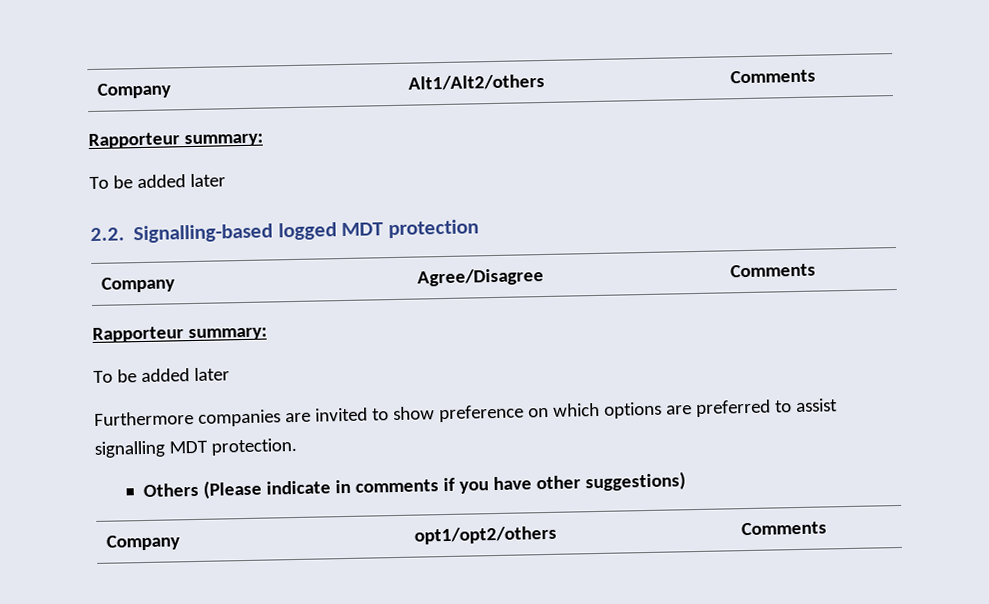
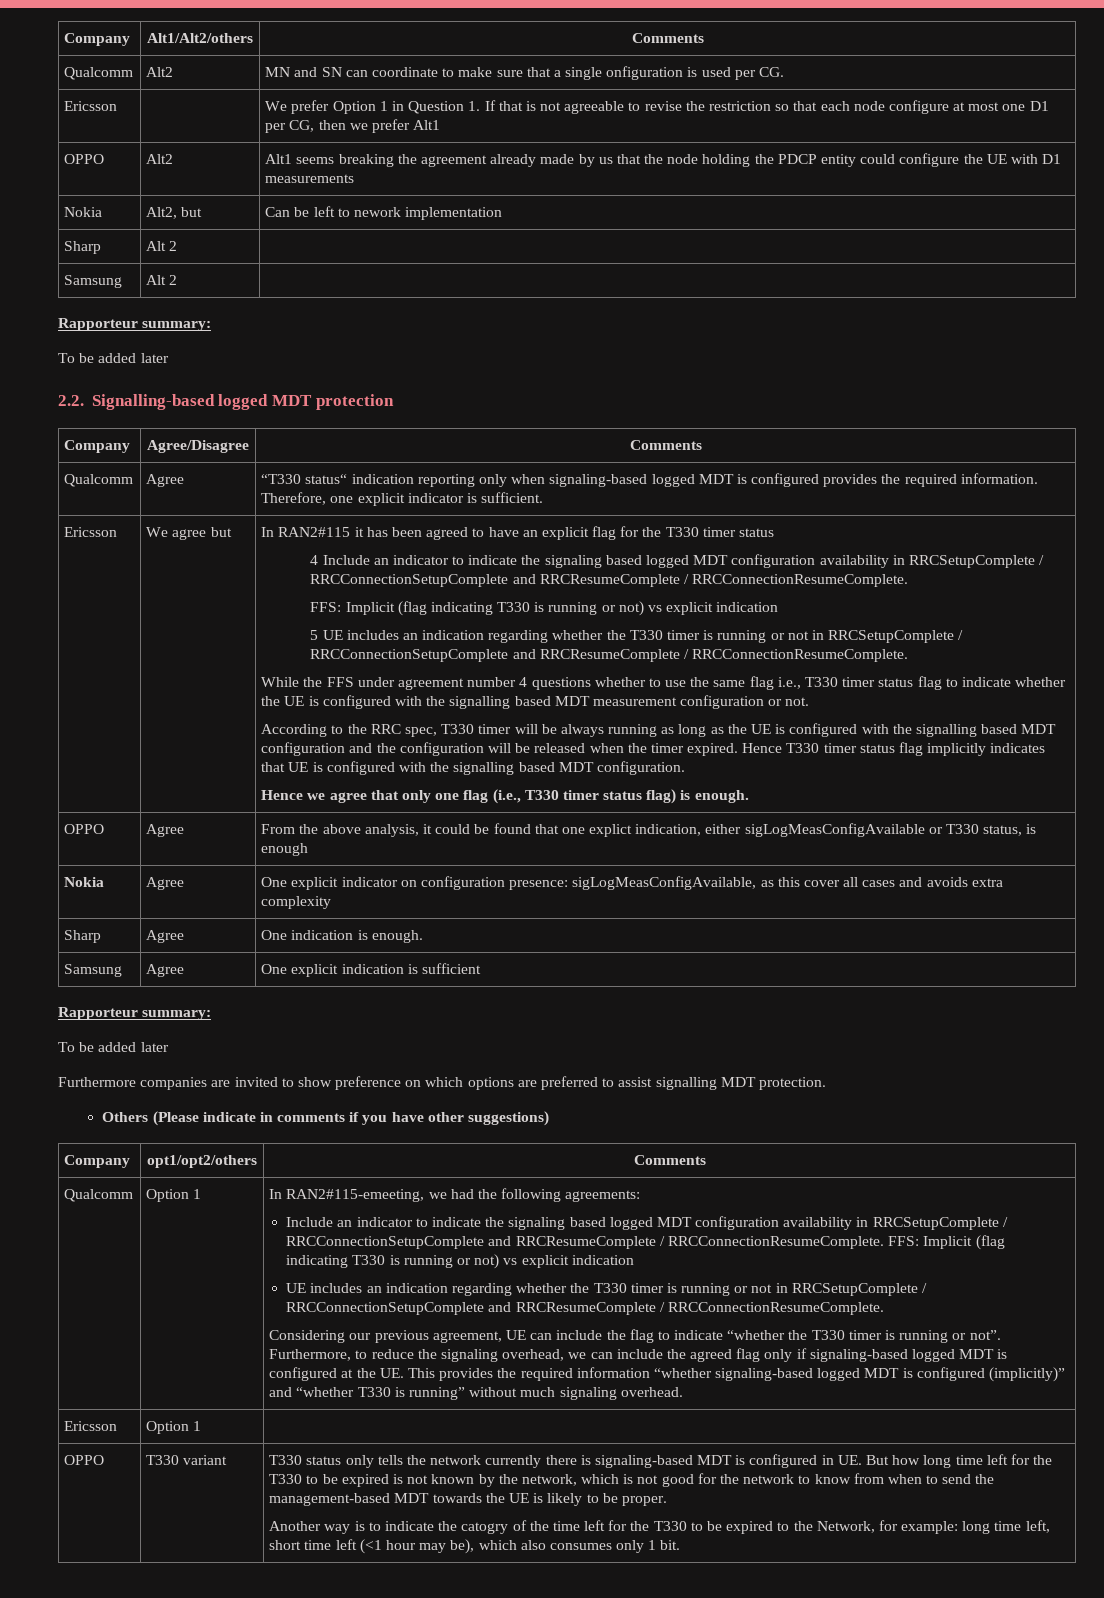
(816, 76) none -> [64,67,134,80] [146,67,174,77] [265,66,784,80] [64,101,118,111] [265,100,1049,114] [265,119,441,133] [64,154,105,164] [146,154,174,164] [265,153,1062,167] [265,174,355,183] [64,207,103,217] [146,207,203,219] [265,206,503,220] [64,241,102,254] [146,241,178,251] [64,275,123,288] [146,275,178,285] // Qualcomm | Alt2 | MN and SN can coordinate to make sure that a single onfiguration is used per CG. // Ericsson | | We prefer Option 1 in Question 1. If that is not agreeable to revise the restriction so that each node configure at most one D1 per CG, then we prefer Alt1 // OPPO | Alt2 | Alt1 seems breaking the agreement already made by us that the node holding the PDCP entity could configure the UE with D1 measurements // Nokia | Alt2, but | Can be left to nework implementation // Sharp | Alt 2 | // Samsung | Alt 2 |
(816, 270) none -> [64,474,134,487] [146,474,185,487] [261,473,1038,487] [261,492,544,506] [64,527,118,537] [146,527,232,540] [261,526,774,540] [310,554,1045,568] [310,574,909,587] [310,601,779,616] [310,630,964,643] [310,649,909,662] [261,676,1067,690] [261,695,810,709] [261,723,1057,737] [261,742,1046,756] [261,761,685,775] [261,789,749,804] [64,824,105,834] [146,824,185,837] [261,823,1037,837] [261,843,309,856] [64,877,105,887] [146,877,185,890] [261,876,1003,890] [261,896,332,909] [64,930,102,943] [146,930,185,943] [261,930,423,943] [64,964,123,977] [146,964,185,977] [261,963,481,977] // Qualcomm | Agree | “T330 status“ indication reporting only when signaling-based logged MDT is configured provides the required information. Therefore, one explicit indicator is sufficient. // Ericsson | We agree but | In RAN2#115 it has been agreed to have an explicit flag for the T330 timer status // 4 Include an indicator to indicate the signaling based logged MDT configuration availability in RRCSetupComplete / RRCConnectionSetupComplete and RRCResumeComplete / RRCConnectionResumeComplete. // FFS: Implicit (flag indicating T330 is running or not) vs explicit indication // 5 UE includes an indication regarding whether the T330 timer is running or not in RRCSetupComplete / RRCConnectionSetupComplete and RRCResumeComplete / RRCConnectionResumeComplete. // While the FFS under agreement number 4 questions whether to use the same flag i.e., T330 timer status flag to indicate whether the UE is configured with the signalling based MDT measurement configuration or not. // According to the RRC spec, T330 timer will be always running as long as the UE is configured with the signalling based MDT configuration and the configuration will be released when the timer expired. Hence T330 timer status flag implicitly indicates that UE is configured with the signalling based MDT configuration. // Hence we agree that only one flag (i.e., T330 timer status flag) is enough. // OPPO | Agree | From the above analysis, it could be found that one explict indication, either sigLogMeasConfigAvailable or T330 status, is enough // Nokia | Agree | One explicit indicator on configuration presence: sigLogMeasConfigAvailable, as this cover all cases and avoids extra complexity // Sharp | Agree | One indication is enough. // Samsung | Agree | One explicit indication is sufficient
(827, 528) none -> [64,1189,134,1202] [146,1189,202,1202] [269,1188,641,1202] [286,1216,1008,1230] [286,1235,1005,1250] [286,1254,634,1269] [286,1283,928,1296] [286,1302,885,1315] [269,1329,1001,1343] [269,1348,1008,1362] [269,1367,1065,1382] [269,1387,683,1400] [64,1421,118,1431] [146,1421,202,1434] [64,1455,105,1465] [146,1455,228,1465] [269,1454,1053,1468] [269,1473,995,1487] [269,1493,667,1506] [269,1520,1050,1534] [269,1539,681,1554] // Qualcomm | Option 1 | In RAN2#115-emeeting, we had the following agreements: // Include an indicator to indicate the signaling based logged MDT configuration availability in RRCSetupComplete / RRCConnectionSetupComplete and RRCResumeComplete / RRCConnectionResumeComplete. FFS: Implicit (flag indicating T330 is running or not) vs explicit indication // UE includes an indication regarding whether the T330 timer is running or not in RRCSetupComplete / RRCConnectionSetupComplete and RRCResumeComplete / RRCConnectionResumeComplete. // Considering our previous agreement, UE can include the flag to indicate “whether the T330 timer is running or not”. Furthermore, to reduce the signaling overhead, we can include the agreed flag only if signaling-based logged MDT is configured at the UE. This provides the required information “whether signaling-based logged MDT is configured (implicitly)” and “whether T330 is running” without much signaling overhead. // Ericsson | Option 1 | // OPPO | T330 variant | T330 status only tells the network currently there is signaling-based MDT is configured in UE. But how long time left for the T330 to be expired is not known by the network, which is not good for the network to know from when to send the management-based MDT towards the UE is likely to be proper. // Another way is to indicate the catogry of the time left for the T330 to be expired to the Network, for example: long time left, short time left (<1 hour may be), which also consumes only 1 bit.

